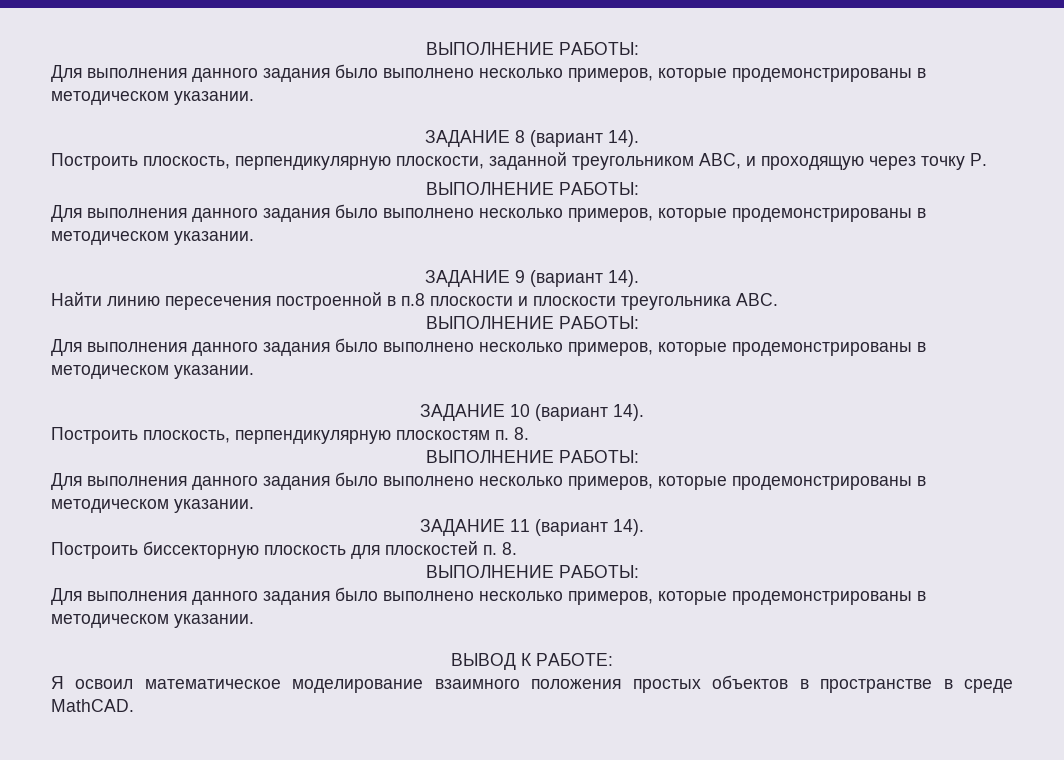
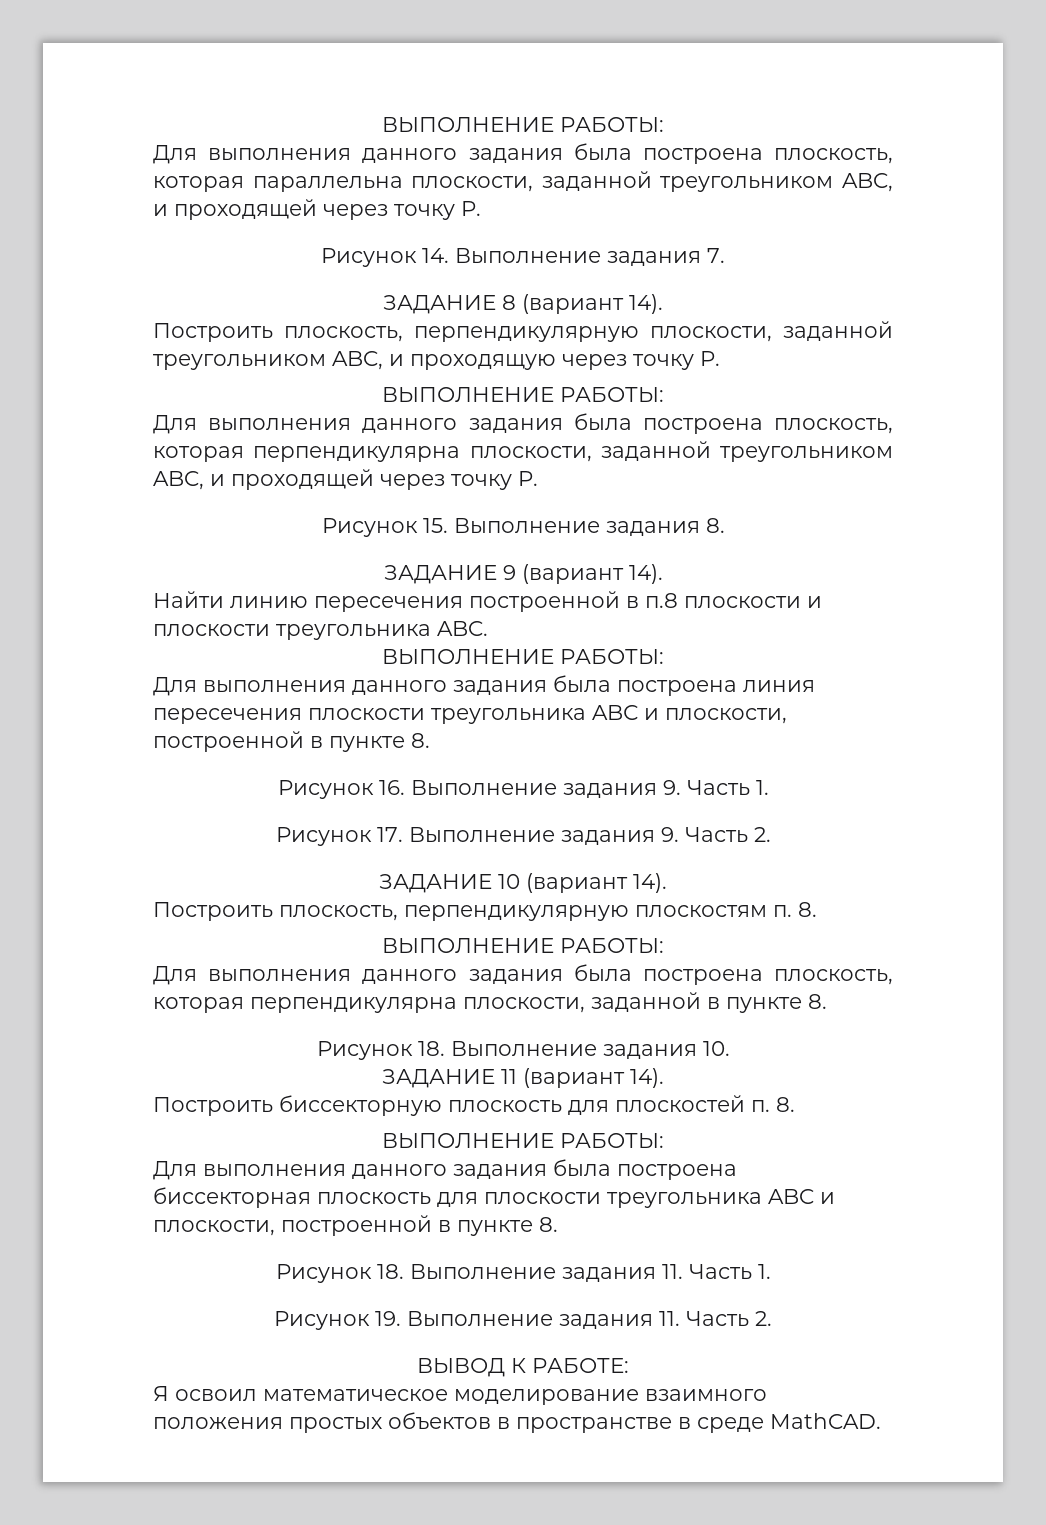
[425,42,639,55] [51,64,926,82] [51,91,254,105] ВЫПОЛНЕНИЕ РАБОТЫ: // Для выполнения данного задания было выполнено несколько примеров, которые продемонстрированы в методическом указании. -> [382,117,664,132] [153,143,894,164] [153,171,894,192] [153,199,481,220] [321,248,725,267] ВЫПОЛНЕНИЕ РАБОТЫ: // Для выполнения данного задания была построена плоскость, которая параллельна плоскости, заданной треугольником ABC, и проходящей через точку P. // Рисунок 14. Выполнение задания 7.
[335,204,926,222] [51,231,254,245] было выполнено несколько примеров, которые продемонстрированы в методическом указании. -> [573,413,894,434] [153,441,893,462] [153,469,538,490] [321,518,725,537] была построена плоскость, которая перпендикулярна плоскости, заданной треугольником ABC, и проходящей через точку P. // Рисунок 15. Выполнение задания 8.
[335,338,926,356] [51,365,254,379] было выполнено несколько примеров, которые продемонстрированы в методическом указании. -> [553,675,815,696] [153,705,787,724] [153,731,430,752] [277,780,769,799] [275,827,771,846] была построена линия пересечения плоскости треугольника ABС и плоскости, построенной в пункте 8. // Рисунок 16. Выполнение задания 9. Часть 1. // Рисунок 17. Выполнение задания 9. Часть 2.
[335,472,926,490] [51,499,254,513] было выполнено несколько примеров, которые продемонстрированы в методическом указании. -> [573,964,894,985] [153,992,827,1013] [316,1041,730,1060] была построена плоскость, которая перпендикулярна плоскости, заданной в пункте 8. // Рисунок 18. Выполнение задания 10.
[335,587,926,605] [51,614,254,628] было выполнено несколько примеров, которые продемонстрированы в методическом указании. -> [553,1159,737,1180] [153,1187,835,1208] [153,1215,558,1236] [275,1264,771,1283] [274,1311,772,1330] была построена биссекторная плоскость для плоскости треугольника ABC и плоскости, построенной в пункте 8. // Рисунок 18. Выполнение задания 11. Часть 1. // Рисунок 19. Выполнение задания 11. Часть 2.

